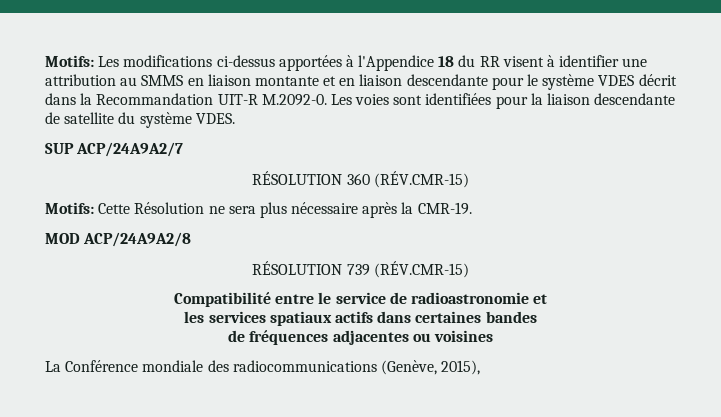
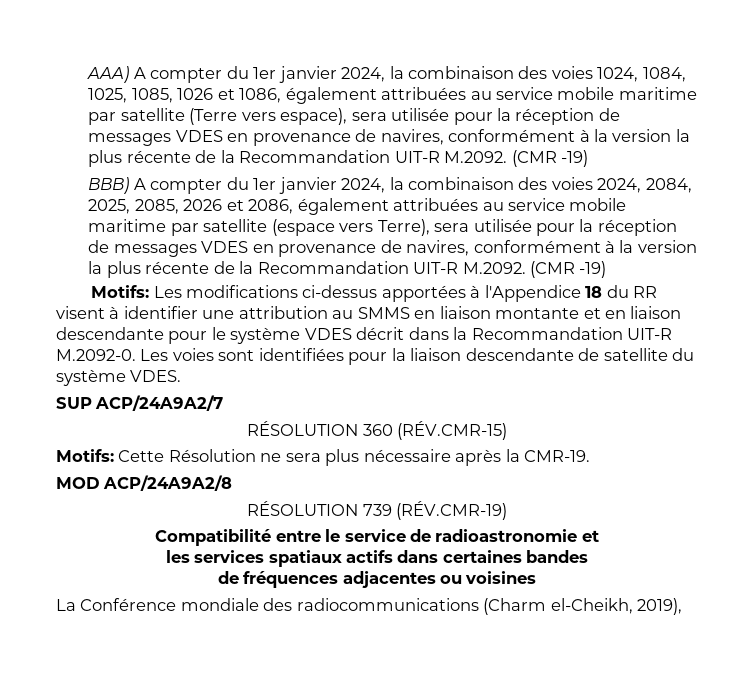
(45, 61) none -> [87,66,686,83] [88,87,697,104] [88,108,620,125] [88,129,690,146] [88,150,589,167] [88,177,692,194] [88,198,627,215] [88,219,677,236] [88,240,697,257] [88,261,607,278] AAA) A compter du 1er janvier 2024, la combinaison des voies 1024, 1084, 1025, 1085, 1026 et 1086, également attribuées au service mobile maritime par satellite (Terre vers espace), sera utilisée pour la réception de messages VDES en provenance de navires, conformément à la version la plus récente de la Recommandation UIT-R M.2092. (CMR -19) // BBB) A compter du 1er janvier 2024, la combinaison des voies 2024, 2084, 2025, 2085, 2026 et 2086, également attribuées au service mobile maritime par satellite (espace vers Terre), sera utilisée pour la réception de messages VDES en provenance de navires, conformément à la version la plus récente de la Recommandation UIT-R M.2092. (CMR -19) //
[373,261,469,278] (RÉV.CMR-15) -> [395,501,507,520] (RÉV.CMR-19)
[380,360,481,375] (Genève, 2015), -> [483,598,683,615] (Charm el-Cheikh, 2019),

